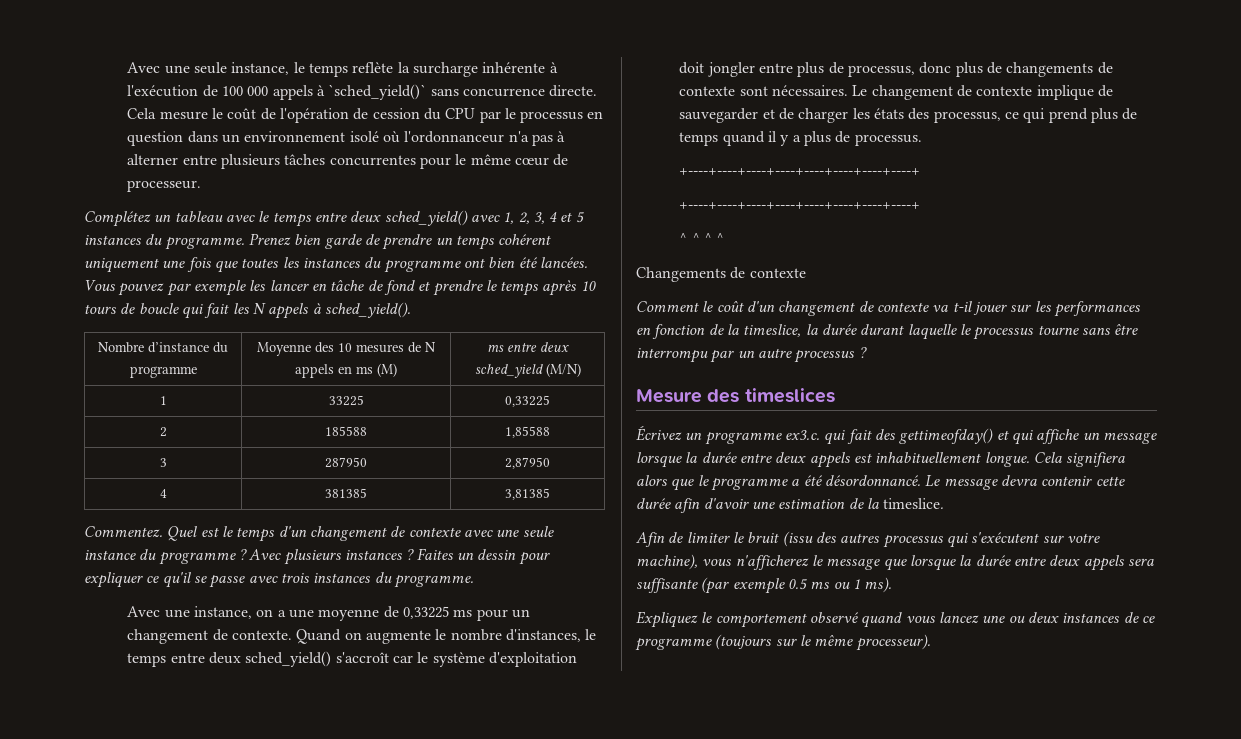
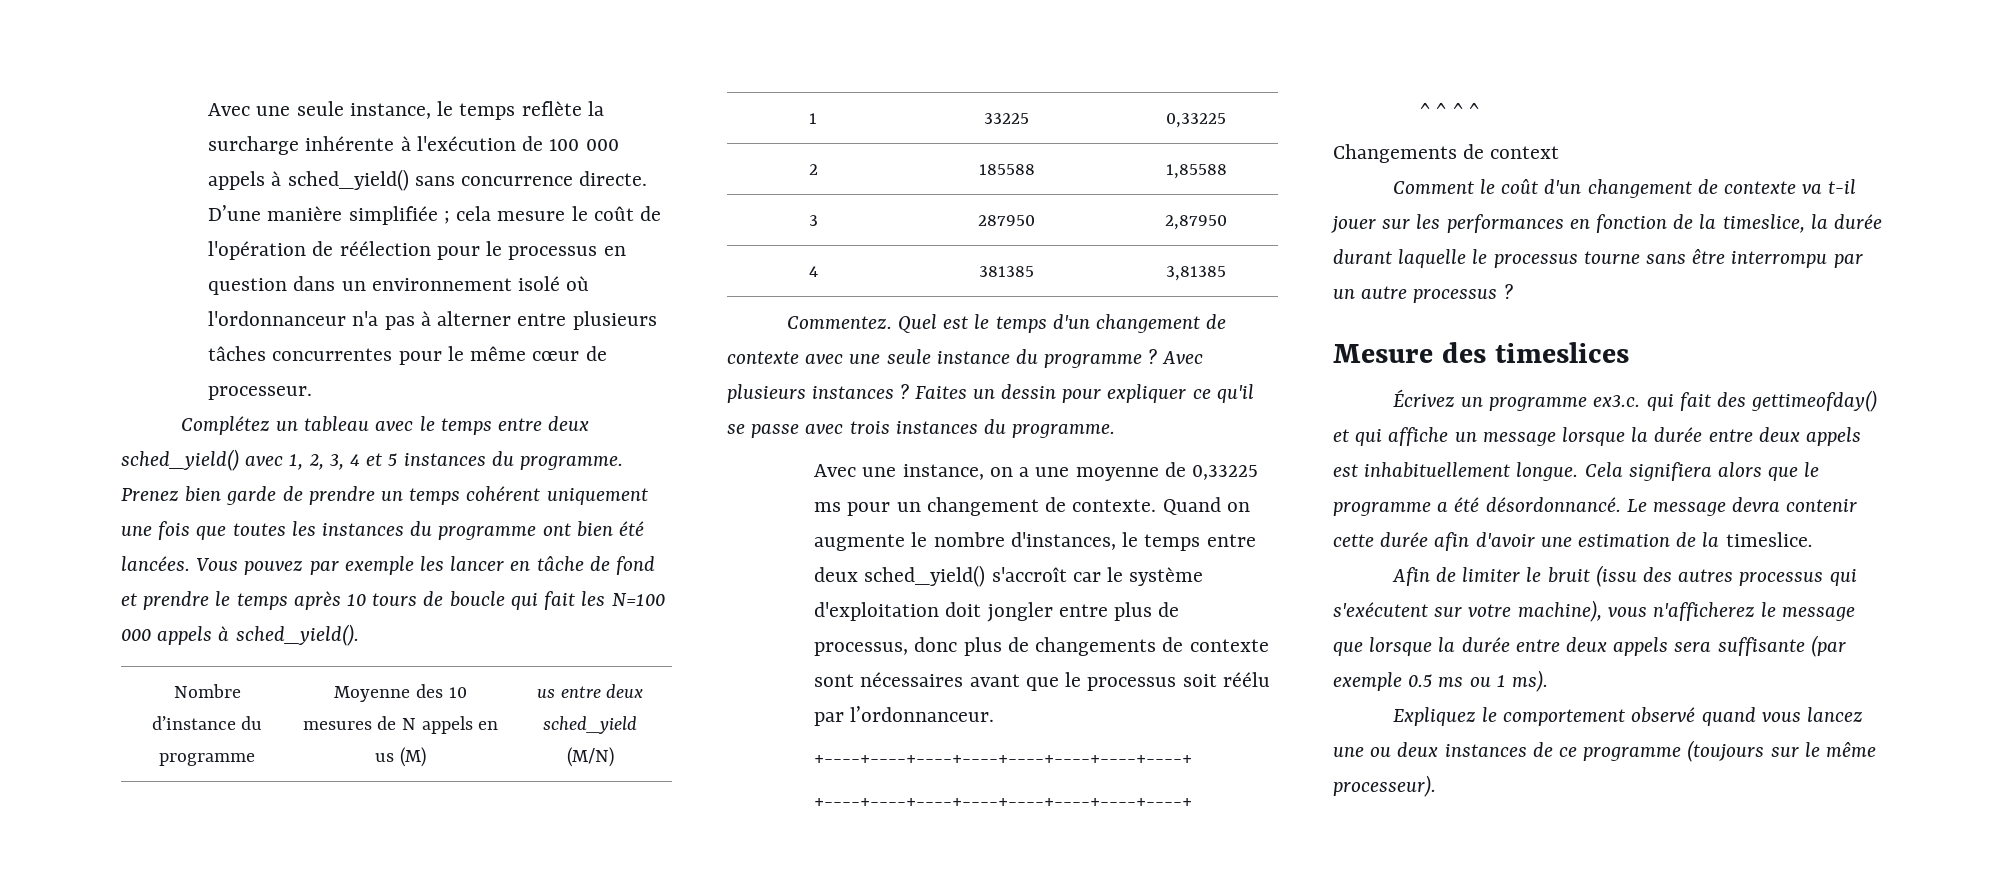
[328,84,427,100] `sched_yield()` -> [287,169,409,191] sched_yield()
[127,108,157,119] Cela -> [208,205,492,225] D’une manière simplifiée ; cela
[372,108,501,123] cession du CPU par -> [339,241,480,260] réélection pour
[252,303,266,314] N -> [611,593,665,606] [121,629,151,641] N=100 000
[356,366,373,374] ms -> [375,753,395,762] us
[487,344,504,352] ms -> [536,689,555,698] us
[771,85,1113,100] [679,108,1138,123] [679,131,922,146] nécessaires. Le changement de contexte implique de sauvegarder et de charger les états des processus, ce qui prend plus de temps quand il y a plus de processus. -> [860,672,1270,691] [814,706,995,726] nécessaires avant que le processus soit réélu par l’ordonnanceur.
[749,268,806,278] contexte -> [1490,146,1560,159] context

